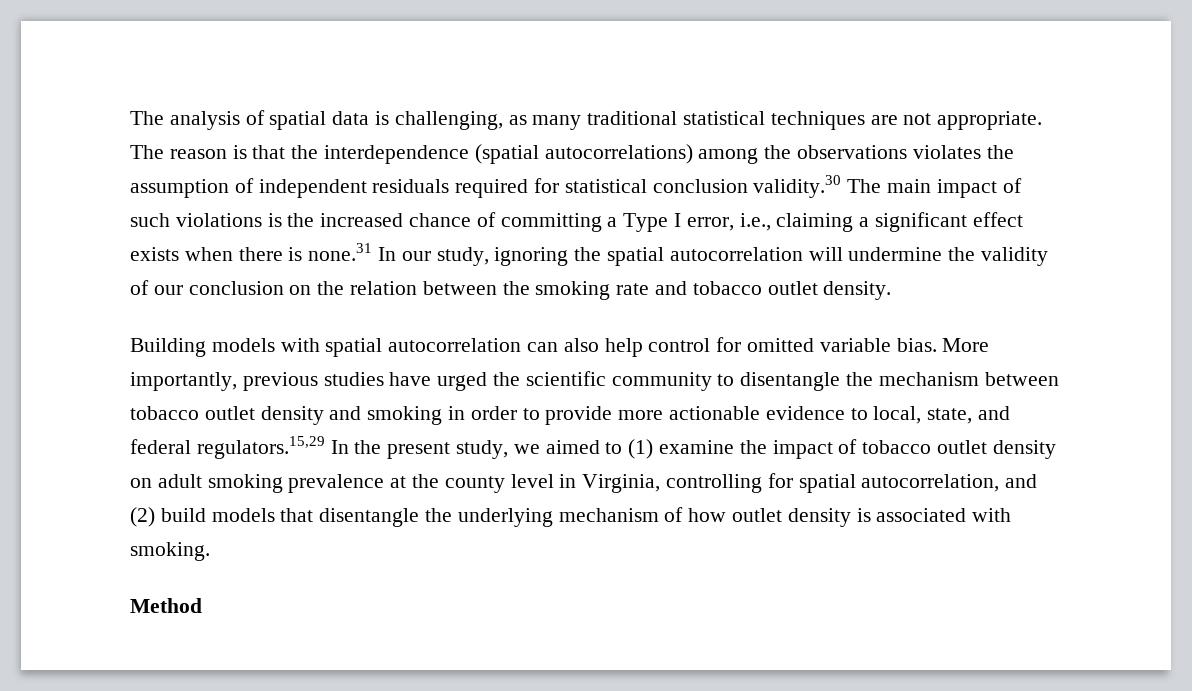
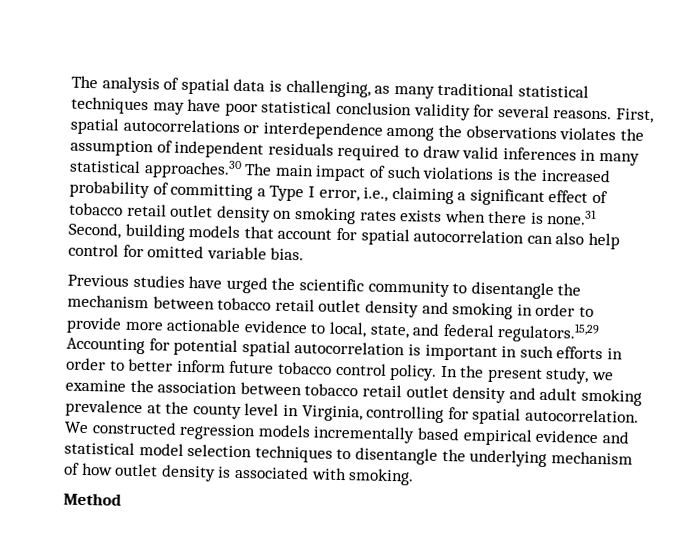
[870,111,1043,130] [130,144,693,164] are not appropriate. The reason is that the interdependence (spatial autocorrelations) -> [152,98,654,124] [70,117,383,140] may have poor statistical conclusion validity for several reasons. First, spatial autocorrelations or interdependence
[534,175,842,198] for statistical conclusion validity.30 -> [403,145,640,166] [69,159,242,179] to draw valid inferences in many statistical approaches.30
[409,213,472,227] chance -> [69,180,150,199] probability
(1023, 219) none -> [592,190,609,204] [69,202,397,225] of tobacco retail outlet density on smoking rates
[378,247,1049,266] [130,280,892,300] [130,338,320,357] In our study, ignoring the spatial autocorrelation will undermine the validity of our conclusion on the relation between the smoking rate and tobacco outlet density. // Building models with -> [68,222,357,241] Second, building models that account for
[942,338,990,352] [130,372,318,391] More importantly, previous -> [67,274,129,287] // Previous
(199, 413) none -> [274,298,315,312] retail
(325, 447) none -> [66,337,623,362] [66,357,438,381] Accounting for potential spatial autocorrelation is important in such efforts in order to better inform future tobacco control policy.
[545,439,1056,459] [130,478,152,488] aimed to (1) examine the impact of tobacco outlet density on -> [65,379,536,404] examine the association between tobacco retail outlet density and
[861,474,1038,492] [130,507,314,527] autocorrelation, and (2) build models that -> [524,408,639,423] [64,421,629,446] [64,441,352,463] autocorrelation. We constructed regression models incrementally based empirical evidence and statistical model selection techniques to

